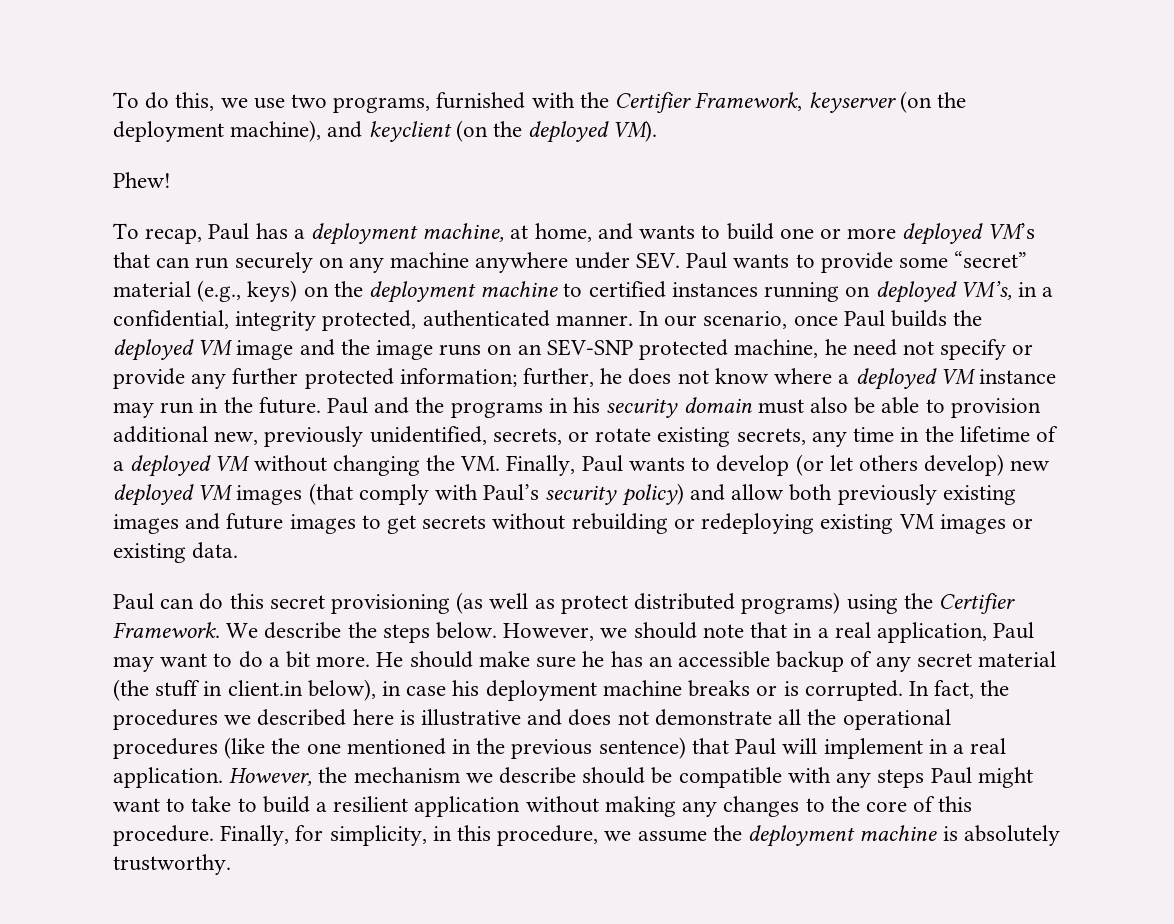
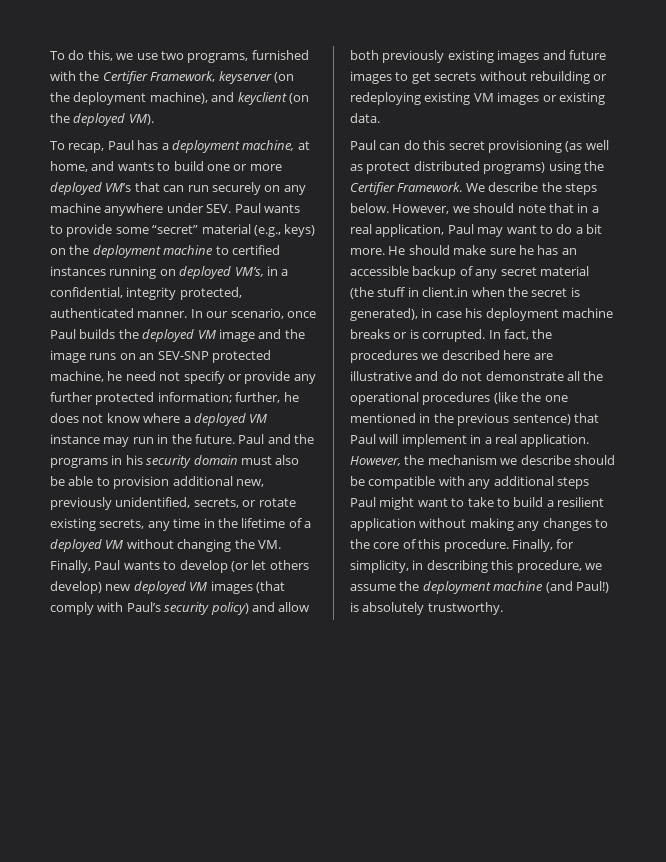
[113,172,171,188] // Phew! -> (154, 119) none
[307,679,376,701] below), -> [471,287,580,297] [350,308,418,321] when the secret is generated),
[399,710,415,725] is -> [533,353,553,360] are
[568,709,612,726] does -> [441,371,458,381] do
(872, 780) none -> [493,476,554,486] additional
(452, 833) none -> [426,560,488,573] describing
(938, 833) none -> [545,581,609,593] (and Paul!)

